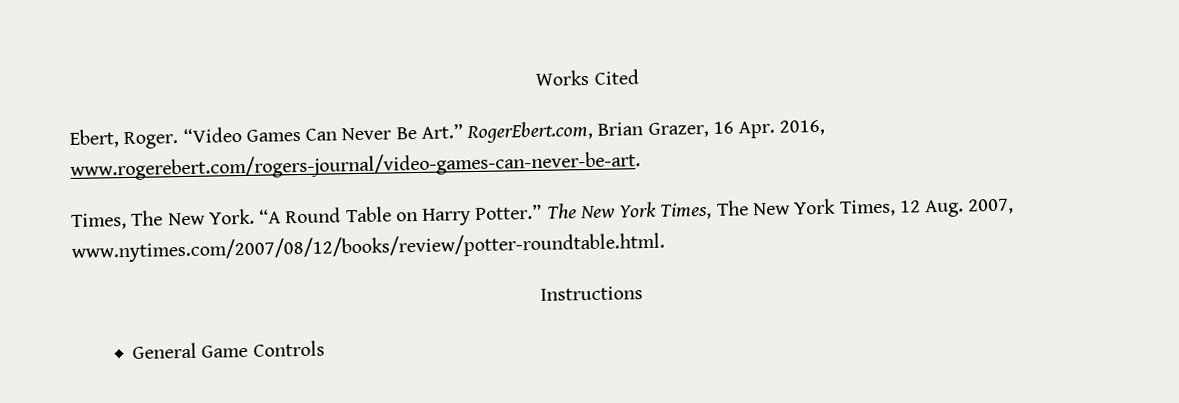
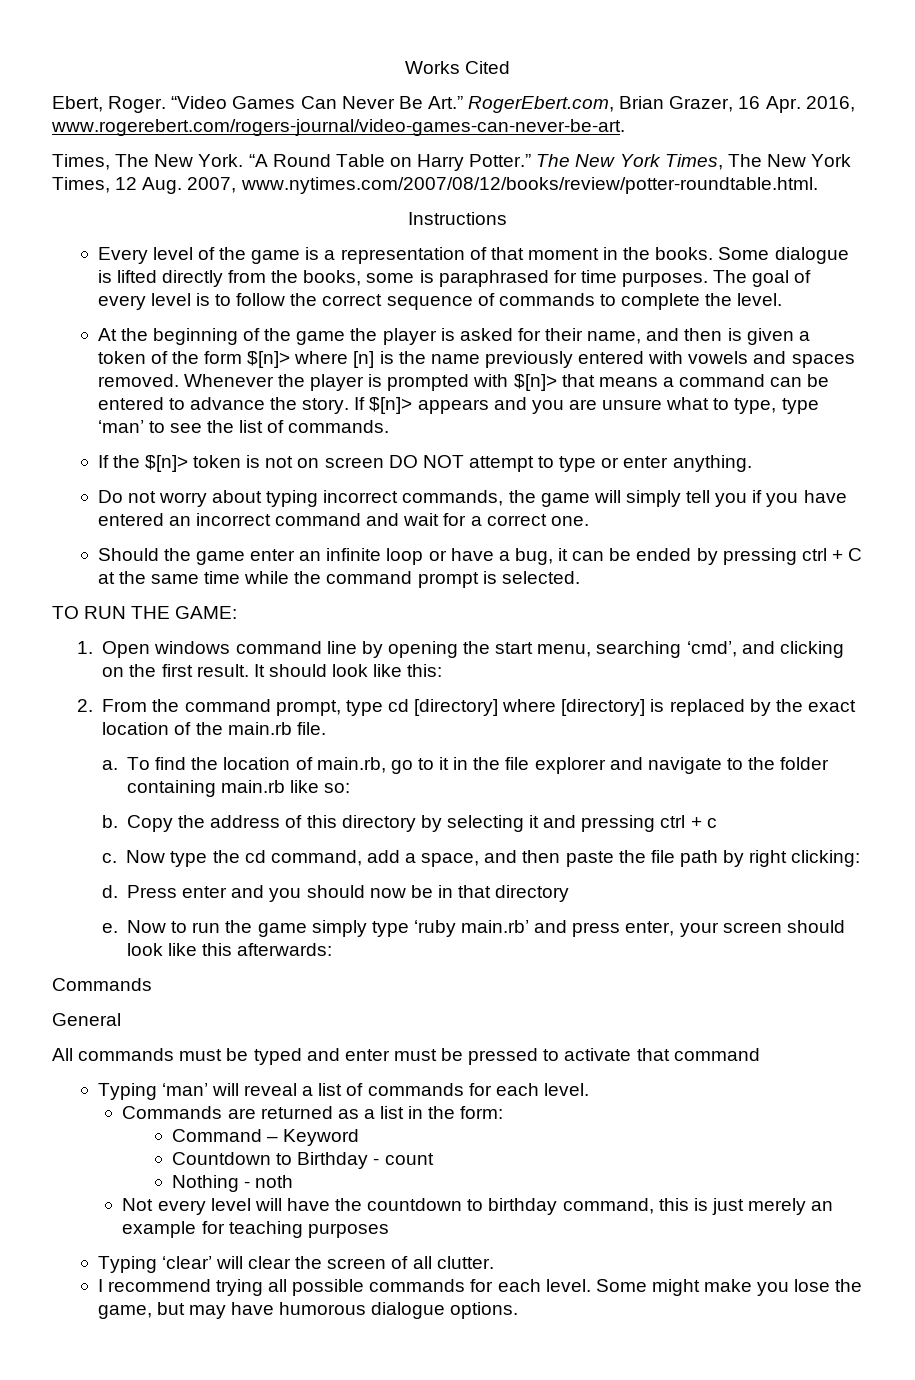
[132,340,325,359] General Game Controls -> [97,247,849,264] [97,270,812,287] [97,293,783,310] [97,328,810,345] [97,351,855,368] [97,374,830,391] [97,397,819,414] [97,420,390,433] [97,455,752,472] [97,490,847,507] [97,513,589,526] [97,548,863,565] [97,571,580,588] [52,606,238,619] [76,641,844,658] [102,664,443,677] [76,699,856,716] [102,722,326,735] [101,757,830,774] [127,780,351,797] [101,815,717,832] [101,850,861,867] [101,885,570,902] [101,920,845,937] [127,943,333,956] [52,978,152,991] [52,1013,121,1026] [52,1048,760,1065] [97,1083,589,1100] [122,1106,504,1119] [171,1129,360,1146] [171,1152,434,1169] [171,1175,294,1192] [122,1198,834,1215] [122,1221,389,1238] [97,1256,494,1273] [97,1279,863,1296] [97,1302,519,1319] Every level of the game is a representation of that moment in the books. Some dialogue is lifted directly from the books, some is paraphrased for time purposes. The goal of every level is to follow the correct sequence of commands to complete the level. // At the beginning of the game the player is asked for their name, and then is given a token of the form $[n]> where [n] is the name previously entered with vowels and spaces removed. Whenever the player is prompted with $[n]> that means a command can be entered to advance the story. If $[n]> appears and you are unsure what to type, type ‘man’ to see the list of commands. // If the $[n]> token is not on screen DO NOT attempt to type or enter anything. // Do not worry about typing incorrect commands, the game will simply tell you if you have entered an incorrect command and wait for a correct one. // Should the game enter an infinite loop or have a bug, it can be ended by pressing ctrl + C at the same time while the command prompt is selected. // TO RUN THE GAME: // 1. Open windows command line by opening the start menu, searching ‘cmd’, and clicking on the first result. It should look like this: // 2. From the command prompt, type cd [directory] where [directory] is replaced by the exact location of the main.rb file. // a. To find the location of main.rb, go to it in the file explorer and navigate to the folder containing main.rb like so: // b. Copy the address of this directory by selecting it and pressing ctrl + c // c. Now type the cd command, add a space, and then paste the file path by right clicking: // d. Press enter and you should now be in that directory // e. Now to run the game simply type ‘ruby main.rb’ and press enter, your screen should look like this afterwards: // Commands // General // All commands must be typed and enter must be pressed to activate that command // Typing ‘man’ will reveal a list of commands for each level. // Commands are returned as a list in the form: // Command – Keyword // Countdown to Birthday - count // Nothing - noth // Not every level will have the countdown to birthday command, this is just merely an example for teaching purposes // Typing ‘clear’ will clear the screen of all clutter. // I recommend trying all possible commands for each level. Some might make you lose the game, but may have humorous dialogue options.

